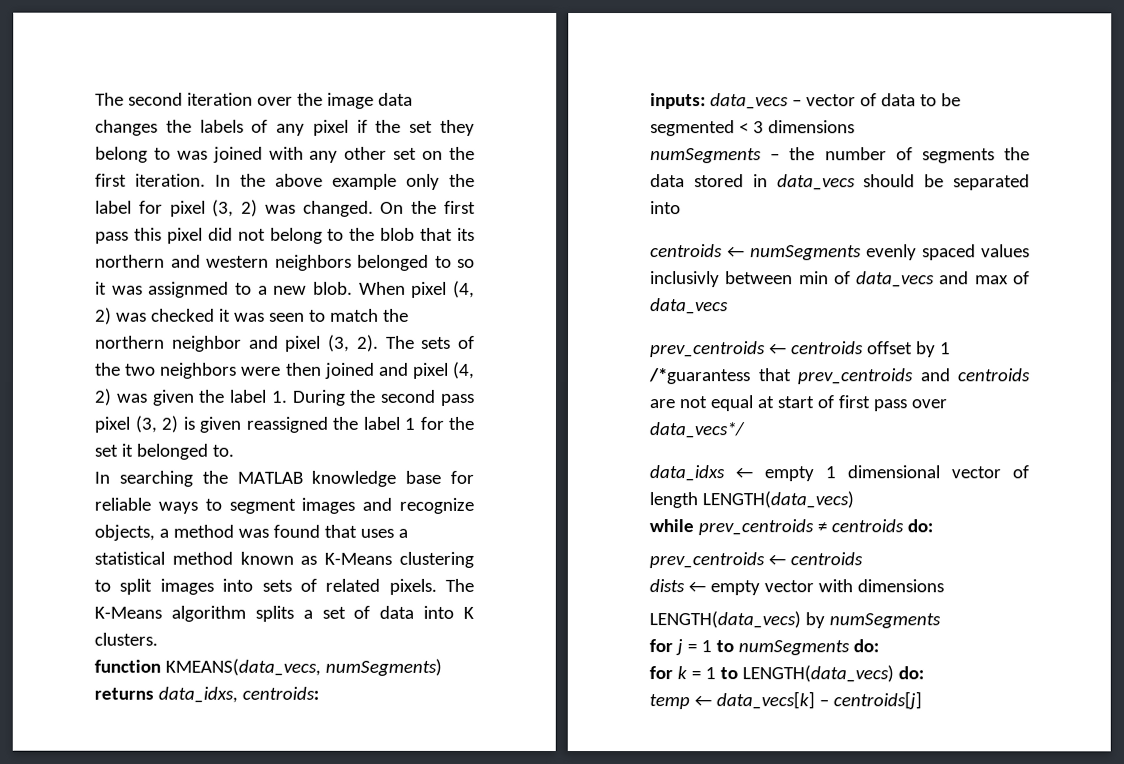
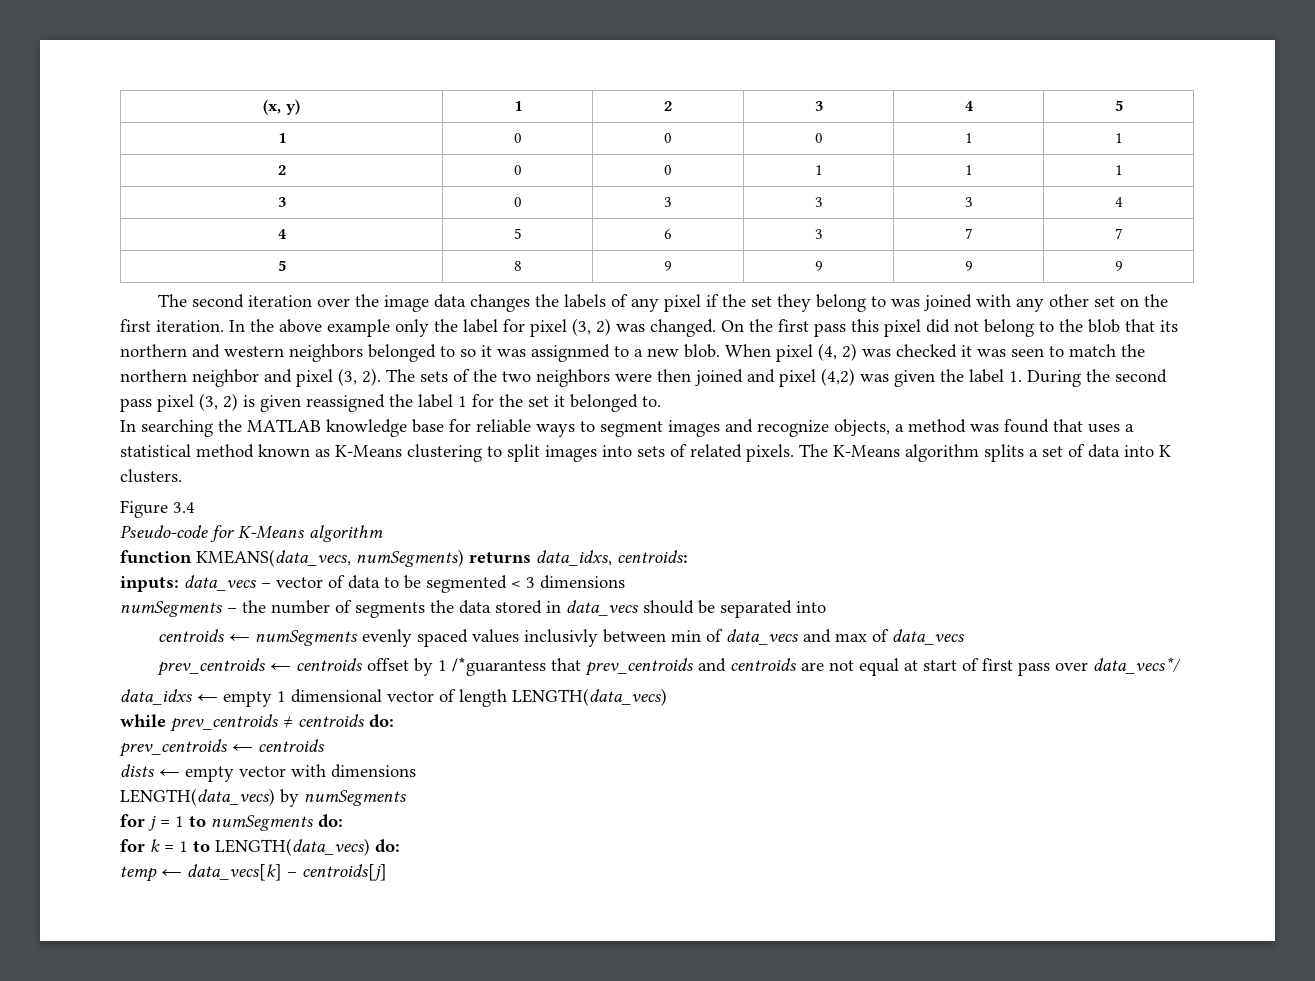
(95, 99) none -> [263,99,300,115] [513,101,522,111] [664,101,672,111] [814,101,823,111] [964,101,974,111] [1114,100,1123,111] [277,133,286,143] [513,133,522,143] [664,133,672,143] [814,133,823,143] [964,133,973,143] [1114,133,1123,143] [277,165,286,175] [513,165,522,175] [664,165,672,175] [814,165,823,175] [964,165,973,175] [1114,165,1123,175] [277,197,286,207] [513,197,522,207] [664,197,672,207] [814,197,823,207] [964,197,973,207] [1114,197,1123,207] [277,229,287,239] [513,228,522,239] [664,229,672,239] [814,229,823,239] [964,228,973,239] [1114,228,1123,239] [277,260,286,271] [513,261,522,271] [664,261,672,271] [814,261,823,271] [964,261,973,271] [1114,261,1123,271] (x, y) | 1 | 2 | 3 | 4 | 5 // 1 | 0 | 0 | 0 | 1 | 1 // 2 | 0 | 0 | 1 | 1 | 1 // 3 | 0 | 3 | 3 | 3 | 4 // 4 | 5 | 6 | 3 | 7 | 7 // 5 | 8 | 9 | 9 | 9 | 9 //
[453,361,475,379] [94,388,111,406] (4, 2) -> [821,368,855,386] (4,2)
(158, 639) none -> [120,500,195,518] [120,525,383,542] // Figure 3.4 // Pseudo-code for K-Means algorithm

